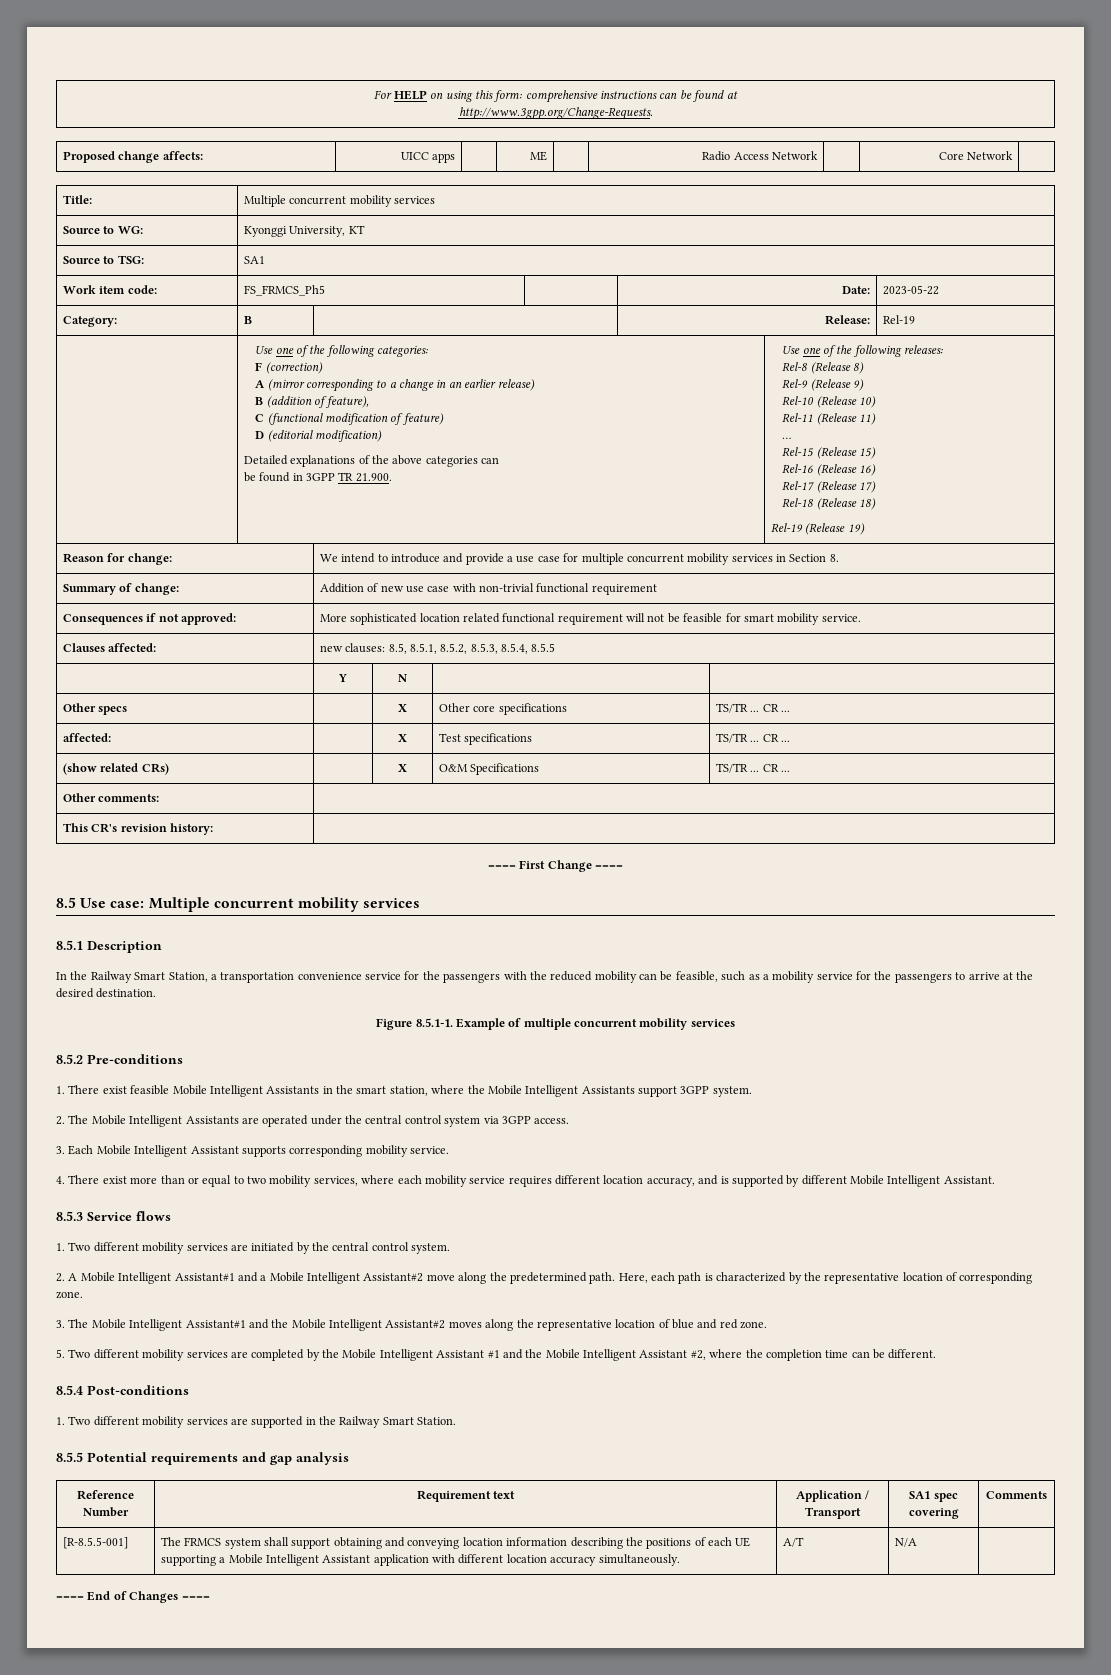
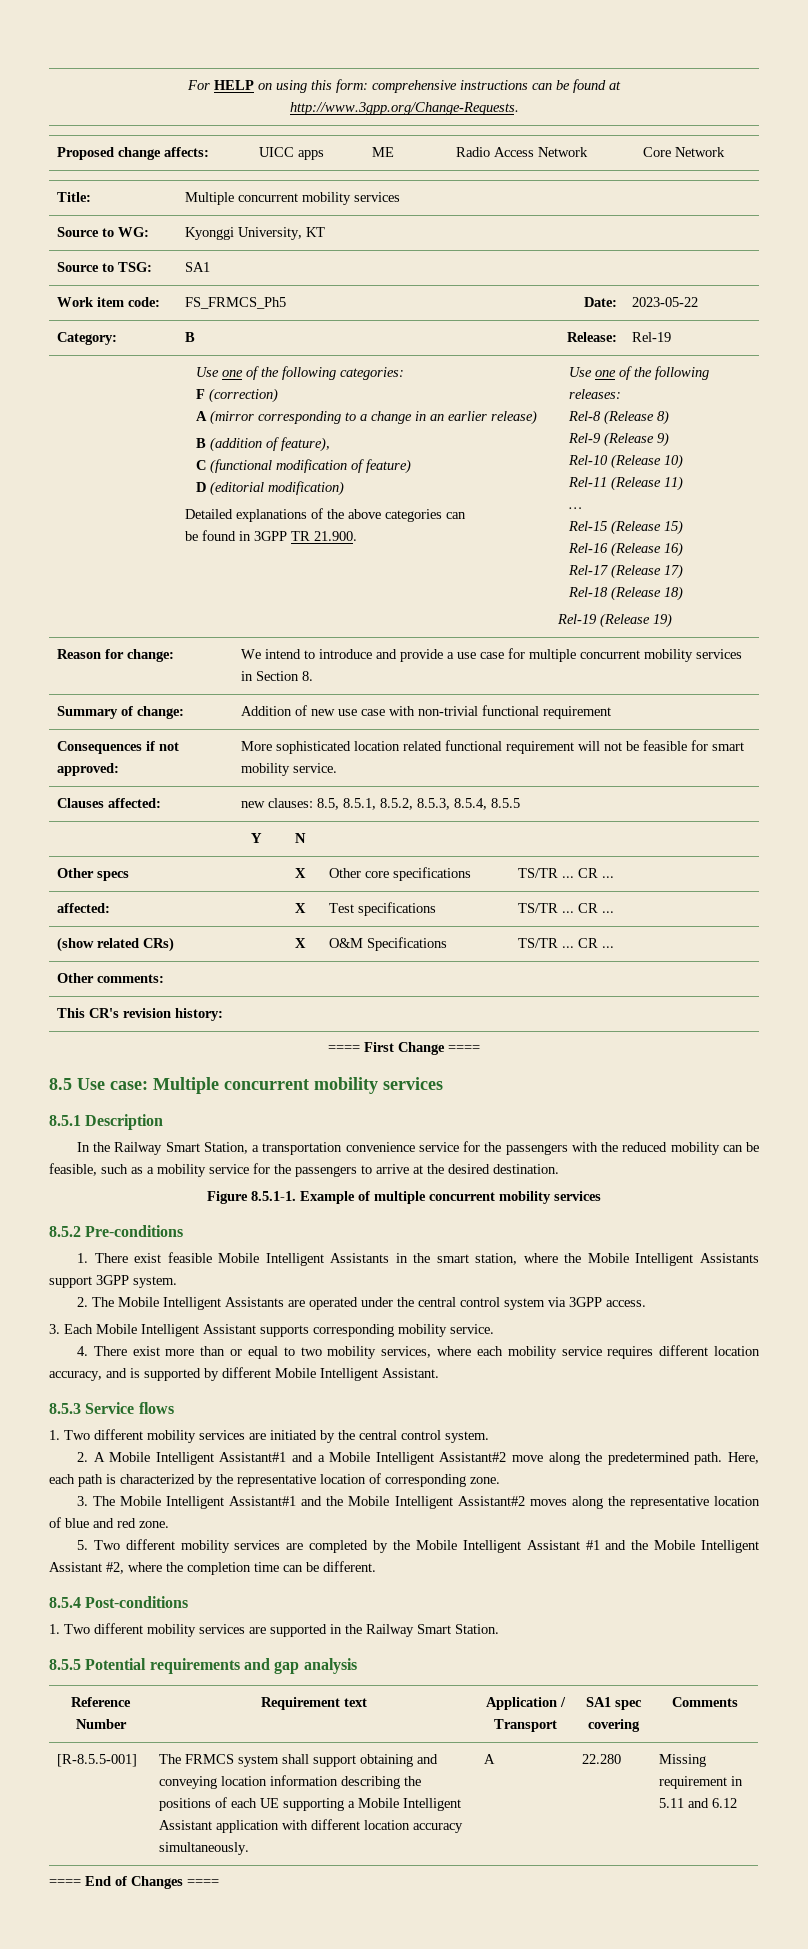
[782,1537,804,1547] [894,1538,917,1547] A/T | N/A | -> [484,1754,496,1764] [582,1754,622,1764] [659,1754,707,1767] [659,1776,744,1789] [659,1798,738,1808] A | 22.280 | Missing requirement in 5.11 and 6.12

